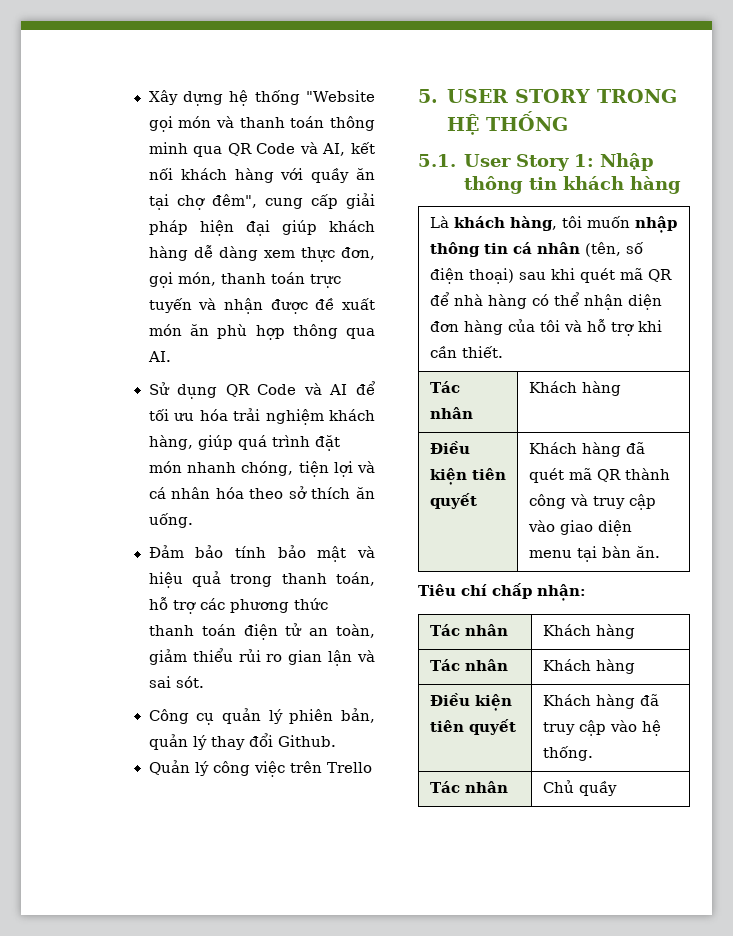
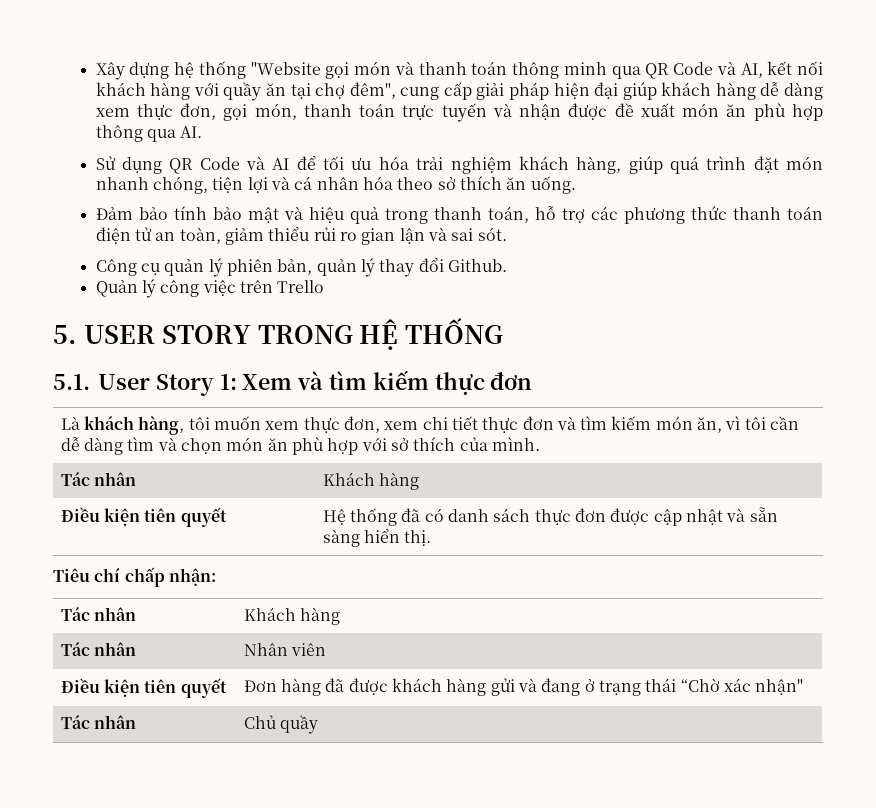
[599,153,654,171] [463,176,681,194] Nhập thông tin khách hàng -> [242,370,533,395] Xem và tìm kiếm thực đơn
[634,216,677,233] [429,242,644,257] [429,268,672,284] [429,292,662,310] [429,319,662,336] [429,346,503,358] [429,381,460,393] [429,407,473,419] [528,381,621,396] [429,441,470,454] [429,468,506,485] [429,493,477,509] [528,442,645,457] [528,468,670,483] [528,494,656,510] [527,520,632,536] [528,546,660,562] nhập thông tin cá nhân (tên, số điện thoại) sau khi quét mã QR để nhà hàng có thể nhận diện đơn hàng của tôi và hỗ trợ khi cần thiết. // Tác nhân | Khách hàng // Điều kiện tiên quyết | Khách hàng đã quét mã QR thành công và truy cập vào giao diện menu tại bàn ăn. -> [265,416,800,433] [60,437,540,455] [60,472,136,486] [322,472,419,490] [60,507,227,527] [322,507,778,526] [322,528,432,547] xem thực đơn, xem chi tiết thực đơn và tìm kiếm món ăn, vì tôi cần dễ dàng tìm và chọn món ăn phù hợp với sở thích của mình. // Tác nhân | Khách hàng // Điều kiện tiên quyết | Hệ thống đã có danh sách thực đơn được cập nhật và sẵn sàng hiển thị.
[542,659,635,674] [429,693,512,711] [429,719,516,735] [542,694,659,709] [542,720,661,736] [542,746,593,761] Khách hàng // Điều kiện tiên quyết | Khách hàng đã truy cập vào hệ thống. -> [243,643,326,656] [60,678,227,698] [243,678,804,696] Nhân viên // Điều kiện tiên quyết | Đơn hàng đã được khách hàng gửi và đang ở trạng thái “Chờ xác nhận"

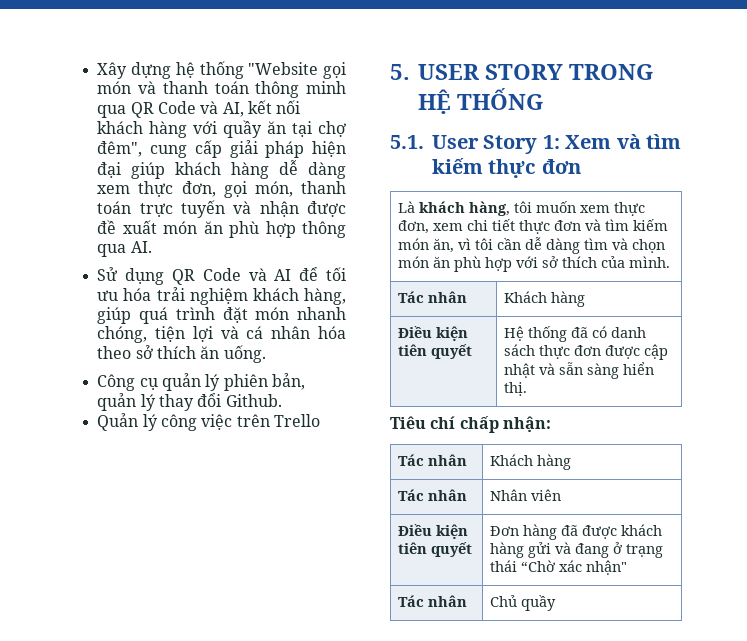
[95,206,824,224] [95,226,507,245] // Đảm bảo tính bảo mật và hiệu quả trong thanh toán, hỗ trợ các phương thức thanh toán điện tử an toàn, giảm thiểu rủi ro gian lận và sai sót. -> (266, 354) none

